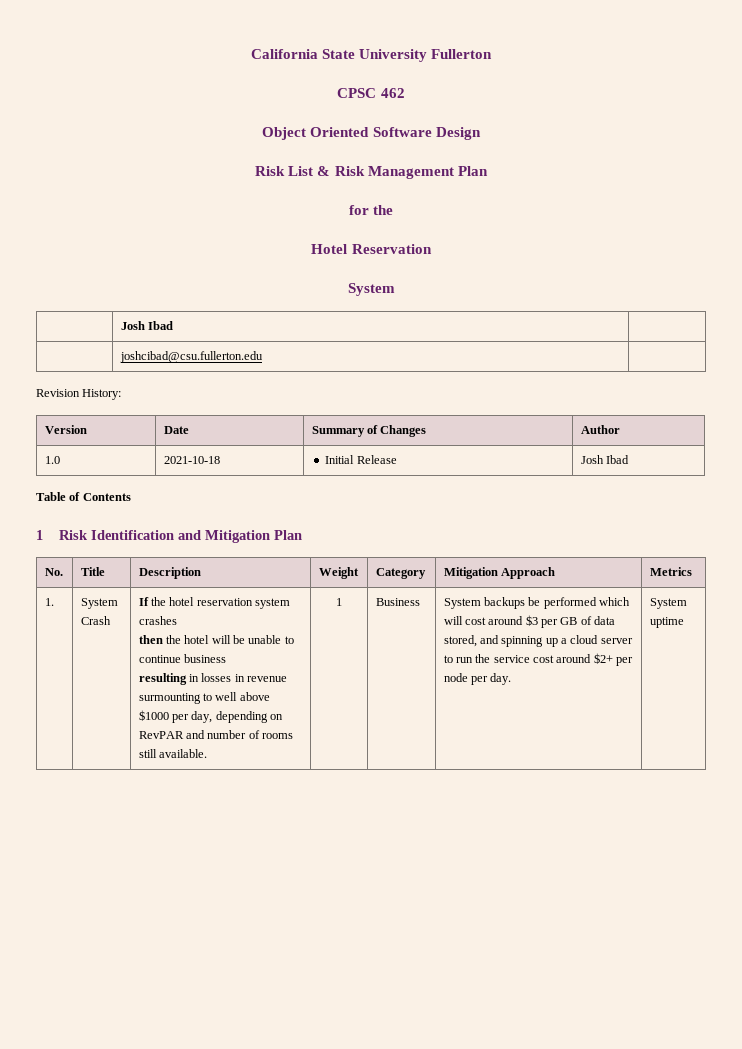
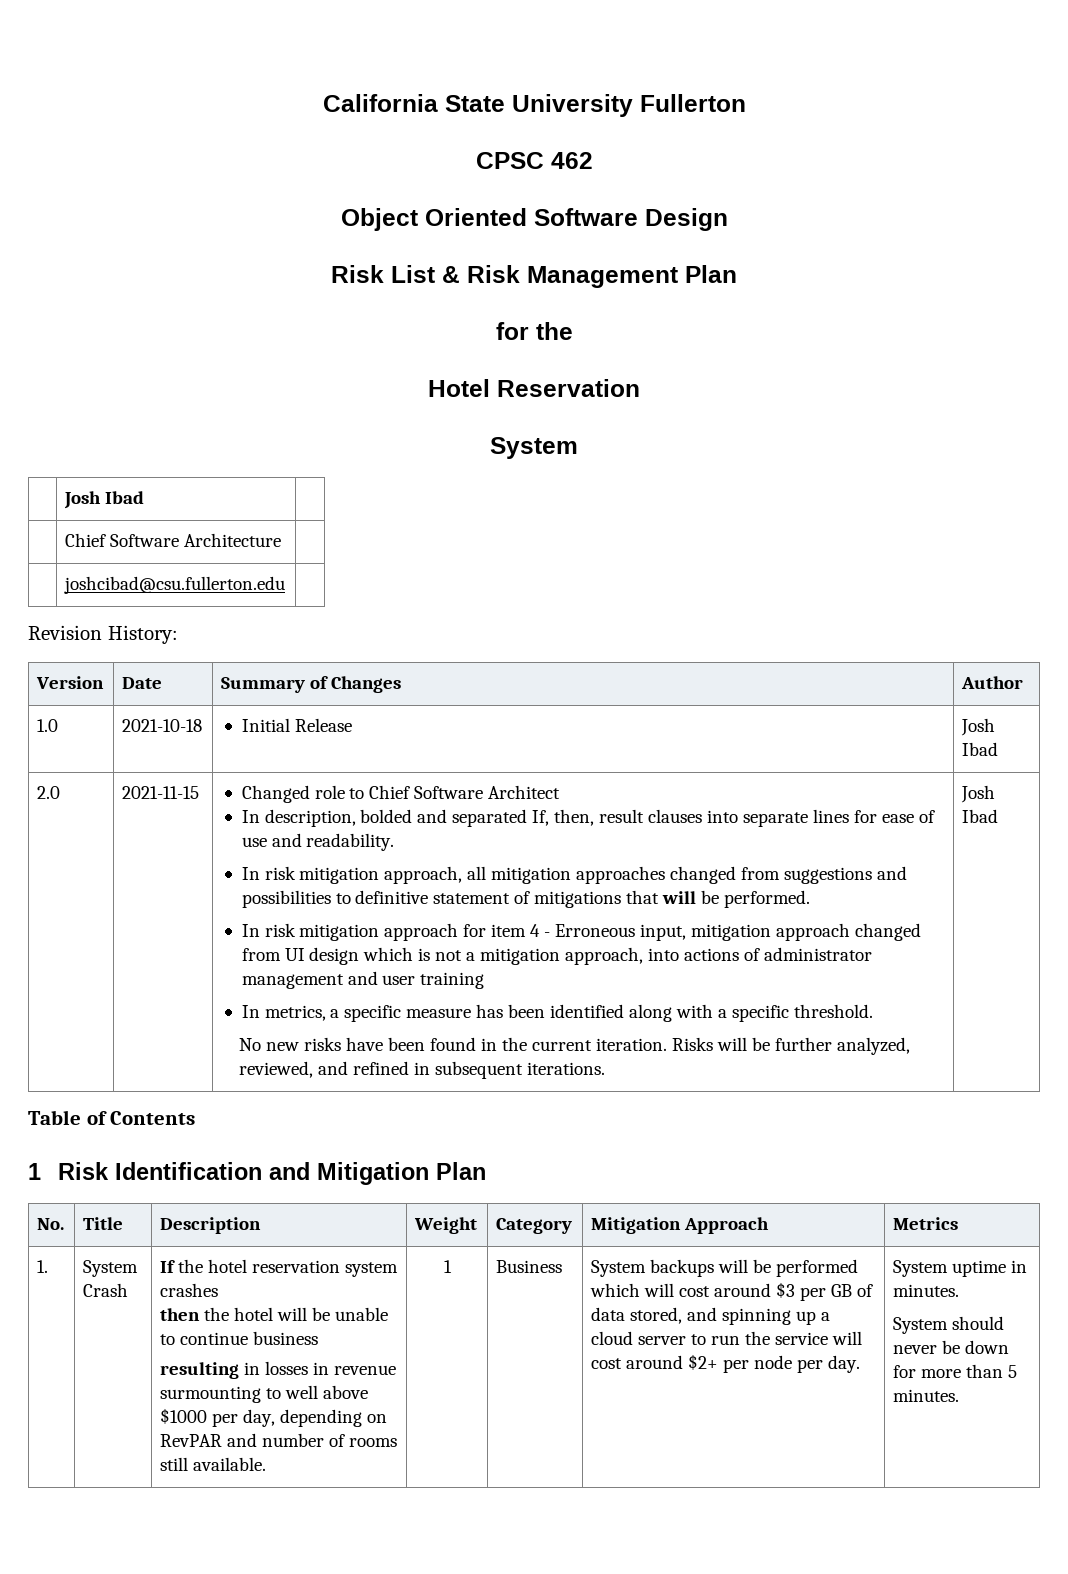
(173, 325) none -> [65,533,282,547] // | Chief Software Architecture |
(629, 459) none -> [37,786,61,799] [122,786,200,799] [241,785,561,803] [241,809,936,827] [241,833,395,851] [241,866,908,884] [241,890,811,908] [241,923,922,941] [241,947,873,965] [241,971,485,989] [241,1004,874,1022] [239,1037,911,1055] [239,1061,606,1079] [961,785,996,803] [962,809,999,823] // 2.0 | 2021-11-15 | Changed role to Chief Software Architect // In description, bolded and separated If, then, result clauses into separate lines for ease of use and readability. // In risk mitigation approach, all mitigation approaches changed from suggestions and possibilities to definitive statement of mitigations that will be performed. // In risk mitigation approach for item 4 - Erroneous input, mitigation approach changed from UI design which is not a mitigation approach, into actions of administrator management and user training // In metrics, a specific measure has been identified along with a specific threshold. // No new risks have been found in the current iteration. Risks will be further analyzed, reviewed, and refined in subsequent iterations. | Josh Ibad
(525, 603) none -> [718,1259,749,1273] will
(530, 659) none -> [832,1331,863,1345] will
(684, 622) none -> [1011,1260,1028,1273] [893,1284,960,1297] [893,1316,1005,1334] [893,1340,1010,1354] [893,1364,1018,1378] [893,1389,960,1402] in minutes. // System should never be down for more than 5 minutes.

